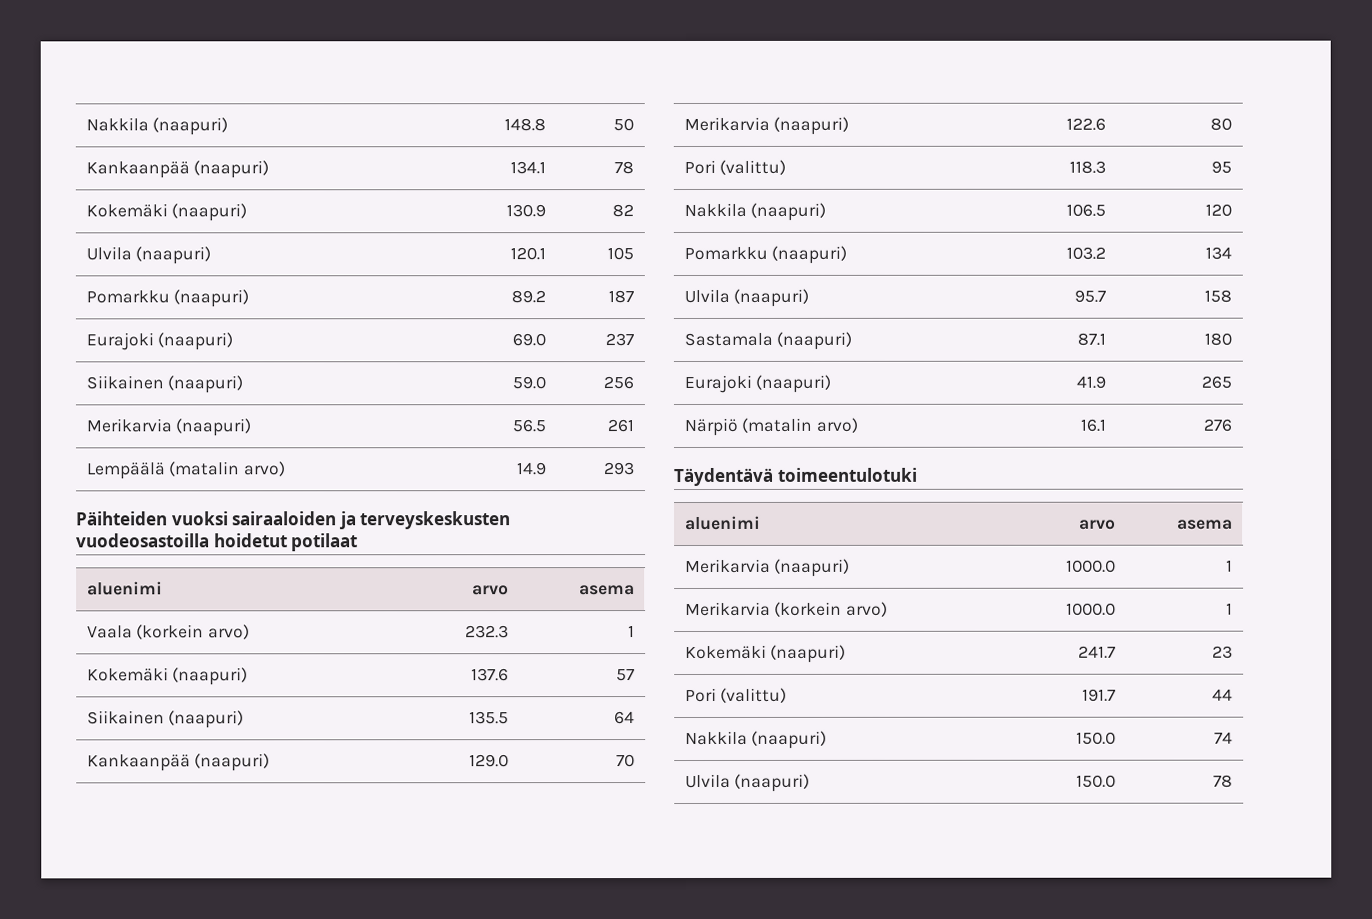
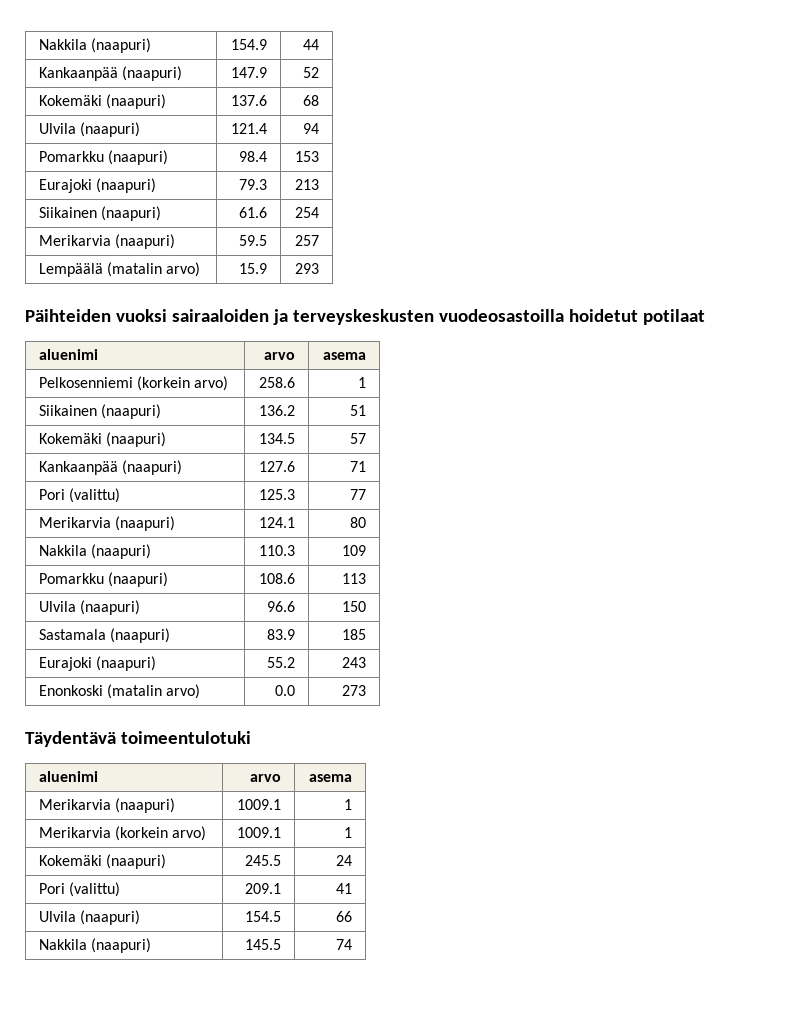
[85,117,229,136] [504,118,547,132] [613,118,635,132] [85,160,270,179] [510,161,547,175] [614,161,635,175] [85,203,248,222] [506,204,547,218] [612,204,635,218] [85,246,212,265] [510,247,547,261] [607,247,635,261] [85,289,250,308] [511,290,547,304] [608,290,635,304] [85,332,234,351] [512,333,547,347] [605,333,635,347] [85,375,244,394] [512,376,547,390] [603,376,635,390] [85,418,252,437] [512,419,547,433] [607,419,635,433] Nakkila (naapuri) | 148.8 | 50 // Kankaanpää (naapuri) | 134.1 | 78 // Kokemäki (naapuri) | 130.9 | 82 // Ulvila (naapuri) | 120.1 | 105 // Pomarkku (naapuri) | 89.2 | 187 // Eurajoki (naapuri) | 69.0 | 237 // Siikainen (naapuri) | 59.0 | 256 // Merikarvia (naapuri) | 56.5 | 261 -> [38,38,151,53] [231,39,268,50] [303,39,320,50] [38,66,182,81] [231,67,268,78] [303,67,320,78] [38,94,166,109] [231,95,268,106] [303,95,320,106] [38,122,140,137] [231,123,268,134] [303,123,320,134] [38,150,168,165] [239,151,268,162] [295,151,320,162] [38,178,156,193] [239,179,268,190] [295,179,320,190] [38,206,161,221] [239,207,268,218] [295,207,320,218] [38,234,175,249] [239,235,268,246] [295,235,320,246] Nakkila (naapuri) | 154.9 | 44 // Kankaanpää (naapuri) | 147.9 | 52 // Kokemäki (naapuri) | 137.6 | 68 // Ulvila (naapuri) | 121.4 | 94 // Pomarkku (naapuri) | 98.4 | 153 // Eurajoki (naapuri) | 79.3 | 213 // Siikainen (naapuri) | 61.6 | 254 // Merikarvia (naapuri) | 59.5 | 257
[517,462,548,476] 14.9 -> [239,263,268,274] 15.9
[86,624,251,640] [465,625,510,639] [628,625,636,638] [86,667,249,686] [471,668,510,682] Vaala (korkein arvo) | 232.3 | 1 // Kokemäki (naapuri) | 137.6 -> [38,376,228,391] [259,377,296,388] [358,377,367,388] [38,404,161,419] [259,405,296,416] [350,405,367,416] [38,432,166,447] [259,433,296,444] Pelkosenniemi (korkein arvo) | 258.6 | 1 // Siikainen (naapuri) | 136.2 | 51 // Kokemäki (naapuri) | 134.5
[86,710,245,729] [469,711,510,725] [614,711,636,725] [86,753,271,772] [469,754,510,768] [616,754,636,768] [683,116,850,135] [1066,117,1107,131] Siikainen (naapuri) | 135.5 | 64 // Kankaanpää (naapuri) | 129.0 | 70 // Merikarvia (naapuri) | 122.6 -> [38,460,182,475] [259,461,296,472] [350,461,367,472] [38,488,120,503] [259,489,296,500] [350,489,367,500] [38,516,175,531] [259,517,296,528] Kankaanpää (naapuri) | 127.6 | 71 // Pori (valittu) | 125.3 | 77 // Merikarvia (naapuri) | 124.1
[683,159,787,175] [1069,160,1107,174] [1211,160,1233,174] [683,202,827,221] [1066,203,1107,217] [1205,203,1233,217] [683,245,848,264] [1066,246,1107,260] [1205,246,1233,260] [683,288,810,307] [1074,289,1107,303] [1204,289,1233,303] // Pori (valittu) | 118.3 | 95 // Nakkila (naapuri) | 106.5 | 120 // Pomarkku (naapuri) | 103.2 | 134 // Ulvila (naapuri) | 95.7 | 158 -> [38,544,151,559] [259,545,296,556] [342,545,367,556] [38,572,168,587] [259,573,296,584] [342,573,367,584] [38,600,140,615] [267,601,296,612] [342,601,367,612] // Nakkila (naapuri) | 110.3 | 109 // Pomarkku (naapuri) | 108.6 | 113 // Ulvila (naapuri) | 96.6 | 150
[1077,332,1107,346] [1204,332,1233,346] [683,374,832,394] [1076,375,1107,389] [1201,375,1233,389] [683,417,859,437] [1080,418,1107,432] [1203,418,1233,432] 87.1 | 180 // Eurajoki (naapuri) | 41.9 | 265 // Närpiö (matalin arvo) | 16.1 | 276 -> [267,629,296,640] [342,629,367,640] [38,656,156,671] [267,657,296,668] [342,657,367,668] [38,684,200,699] [275,685,296,696] [342,685,367,696] 83.9 | 185 // Eurajoki (naapuri) | 55.2 | 243 // Enonkoski (matalin arvo) | 0.0 | 273
[1066,559,1117,573] 1000.0 -> [237,799,282,810] 1009.1
[1066,602,1117,616] [1226,602,1234,615] [684,644,847,663] [1078,645,1117,659] [1212,645,1234,659] [684,687,788,703] [1082,688,1117,702] [1212,688,1234,701] [684,730,828,749] [1076,731,1117,745] 1000.0 | 1 // Kokemäki (naapuri) | 241.7 | 23 // Pori (valittu) | 191.7 | 44 // Nakkila (naapuri) | 150.0 -> [237,827,282,838] [344,827,353,838] [38,854,166,869] [245,855,282,866] [336,855,353,866] [38,882,120,897] [245,883,282,894] [336,883,353,894] [38,910,140,925] [245,911,282,922] [336,911,353,922] [38,938,151,953] [245,939,282,950] 1009.1 | 1 // Kokemäki (naapuri) | 245.5 | 24 // Pori (valittu) | 209.1 | 41 // Ulvila (naapuri) | 154.5 | 66 // Nakkila (naapuri) | 145.5
[684,773,811,792] [1076,774,1117,788] [1213,774,1234,788] // Ulvila (naapuri) | 150.0 | 78 -> (353, 944) none

